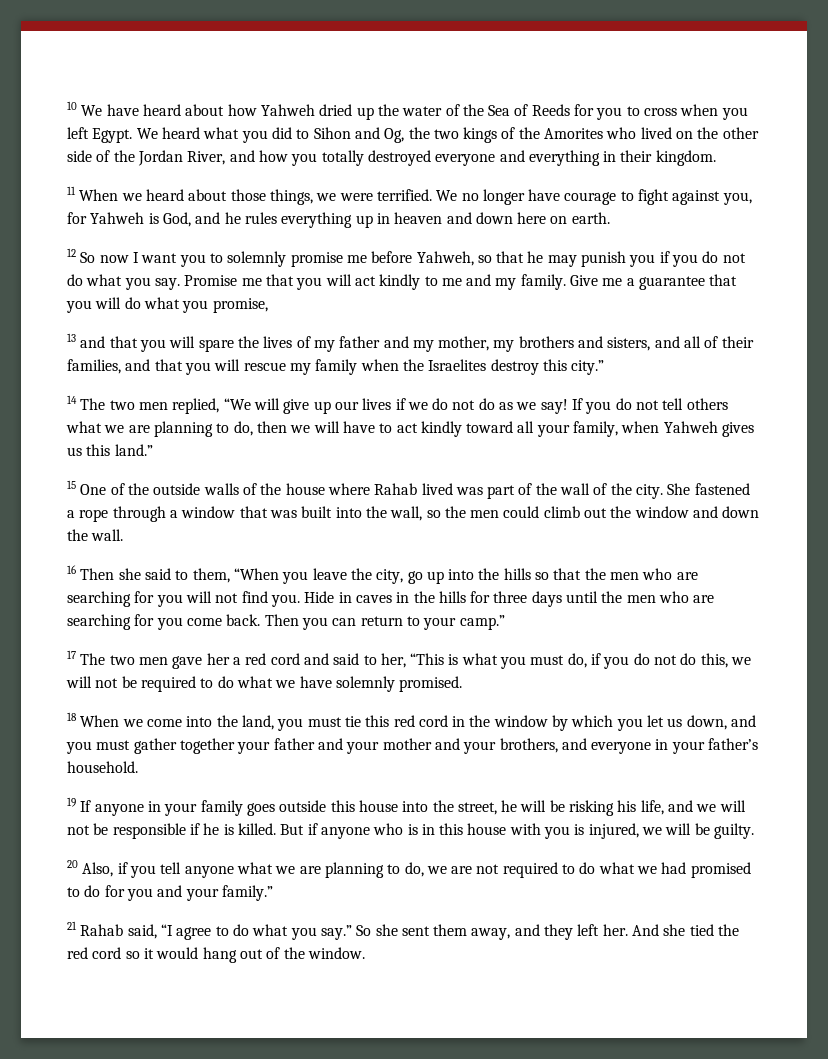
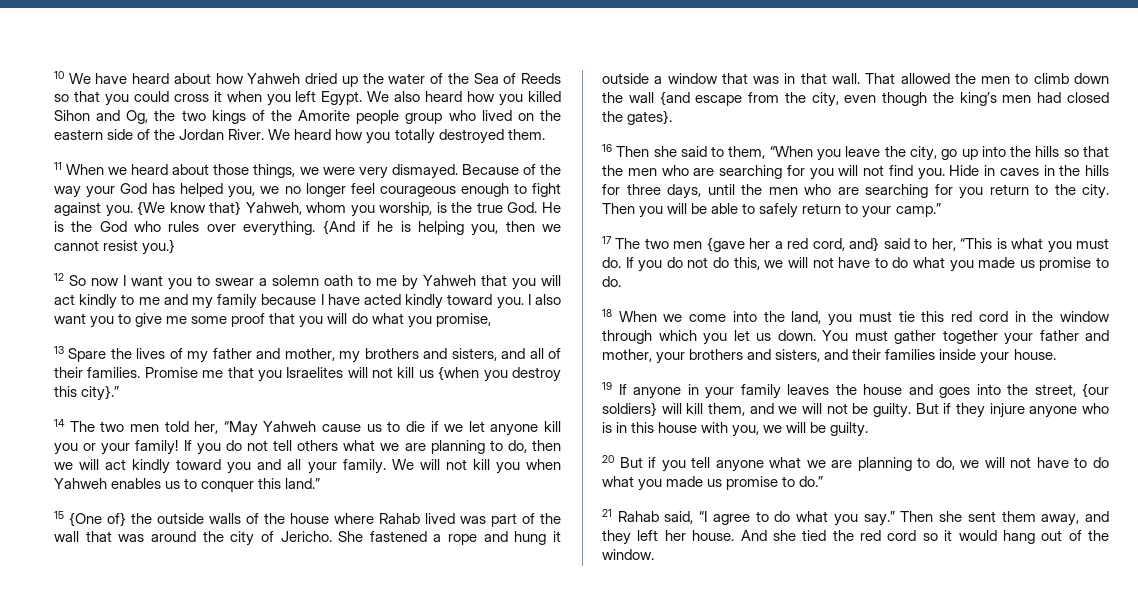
[574,104,678,120] for you to cross -> [54,91,222,106] so that you could cross it
[161,127,310,143] heard what you did to -> [394,91,561,106] also heard how you killed
[544,128,604,139] Amorites -> [298,110,443,124] Amorite people group
[722,127,759,139] other -> [54,129,103,140] eastern
[187,150,255,165] River, and -> [228,129,332,140] River. We heard
[435,150,716,166] everyone and everything in their kingdom. -> [507,129,545,140] them.
[376,189,752,205] [67,212,610,228] terrified. We no longer have courage to fight against you, for Yahweh is God, and he rules everything up in heaven and down here on earth. -> [358,164,562,179] [54,183,561,198] [54,201,562,217] [54,220,561,236] [54,239,176,255] very dismayed. Because of the way your God has helped you, we no longer feel courageous enough to fight against you. {We know that} Yahweh, whom you worship, is the true God. He is the God who rules over everything. {And if he is helping you, then we cannot resist you.}
[227,251,746,267] [67,274,262,290] solemnly promise me before Yahweh, so that he may punish you if you do not do what you say. Promise me -> [215,275,476,290] swear a solemn oath to me by Yahweh
[520,274,706,290] family. Give me a guarantee -> [217,294,561,309] [54,313,266,328] family because I have acted kindly toward you. I also want you to give me some proof
[80,336,234,352] and that you will spare -> [68,348,107,362] Spare
[412,340,434,352] my -> (281, 353) none
[67,359,487,375] families, and that you will rescue my family when the Israelites -> [87,366,508,382] families. Promise me that you Israelites will not kill us {when you
[571,360,605,375] city.” -> [81,385,120,401] city}.”
[172,398,568,414] replied, “We will give up our lives if we do not do as we say! -> [164,421,561,436] [54,440,179,455] told her, “May Yahweh cause us to die if we let anyone kill you or your family!
[342,421,393,433] have to -> (100, 464) none
[517,421,755,437] [67,447,82,456] all your family, when Yahweh gives us -> [227,459,561,474] [54,478,255,492] you and all your family. We will not kill you when Yahweh enables us to conquer
[80,483,125,495] One of -> [69,512,126,527] {One of}
[593,483,750,499] [67,506,760,522] [67,529,124,541] of the city. She fastened a rope through a window that was built into the wall, so the men could climb out the window and down the wall. -> [85,531,562,546] [602,73,1109,84] [602,91,1109,107] [602,110,673,125] that was around the city of Jericho. She fastened a rope and hung it outside a window that was in that wall. That allowed the men to climb down the wall {and escape from the city, even though the king’s men had closed the gates}.
[531,591,562,607] days -> [667,184,701,199] days,
[186,614,357,630] come back. Then you can -> [989,184,1109,199] [602,203,799,218] return to the city. Then you will be able to safely
[172,656,203,669] gave -> [706,237,745,252] {gave
[270,653,329,665] cord and -> [812,237,880,252] cord, and}
[567,653,602,668] do, if -> [602,257,634,268] do. If
[121,676,463,692] be required to do what we have solemnly promised. -> [838,257,1109,272] [602,276,621,287] have to do what you made us promise to do.
[552,715,569,731] by -> [602,330,652,344] through
[686,715,757,730] [66,741,92,754] down, and you -> [777,330,848,341] down. You
[346,738,759,754] [67,761,138,773] your mother and your brothers, and everyone in your father’s household. -> [602,349,1056,364] mother, your brothers and sisters, and their families inside your house.
[246,800,664,816] goes outside this house into the street, he will be risking his life, -> [787,383,1109,398] [602,402,745,417] leaves the house and goes into the street, {our soldiers} will kill them,
[112,823,318,839] responsible if he is killed. But if -> [873,403,1025,418] guilty. But if they injure
[544,823,639,839] you is injured, -> [732,425,760,437] you,
[82,862,114,877] Also, -> [619,457,643,468] But
[451,862,751,878] [67,885,273,901] are not required to do what we had promised to do for you and your family.” -> [984,457,1109,468] [602,476,824,491] will not have to do what you made us promise to do.”
[356,925,372,936] So -> [900,511,934,522] Then
[602,924,628,936] her. -> [664,530,735,541] her house.

